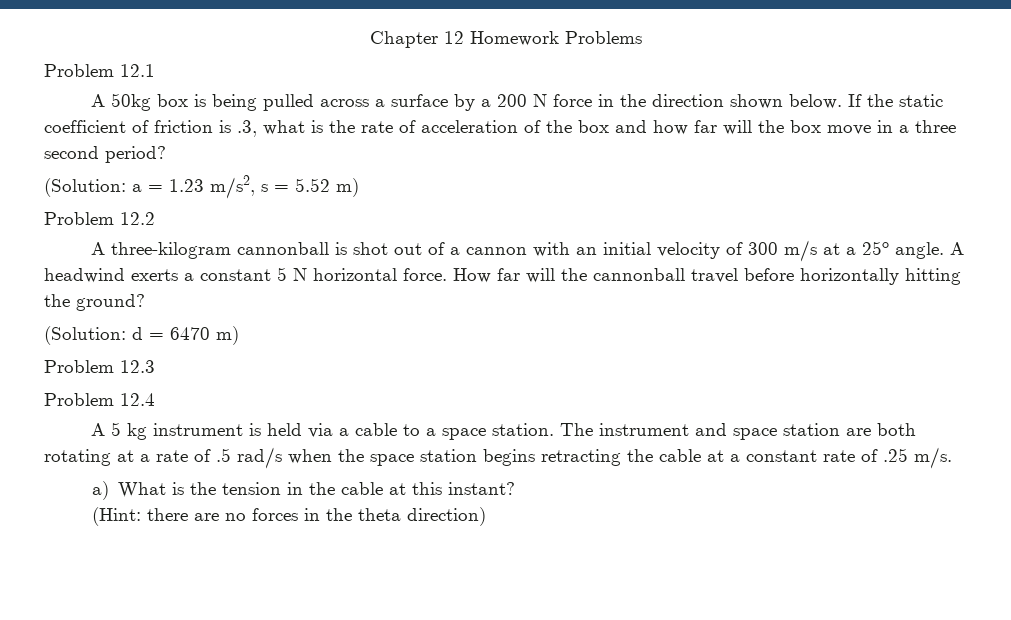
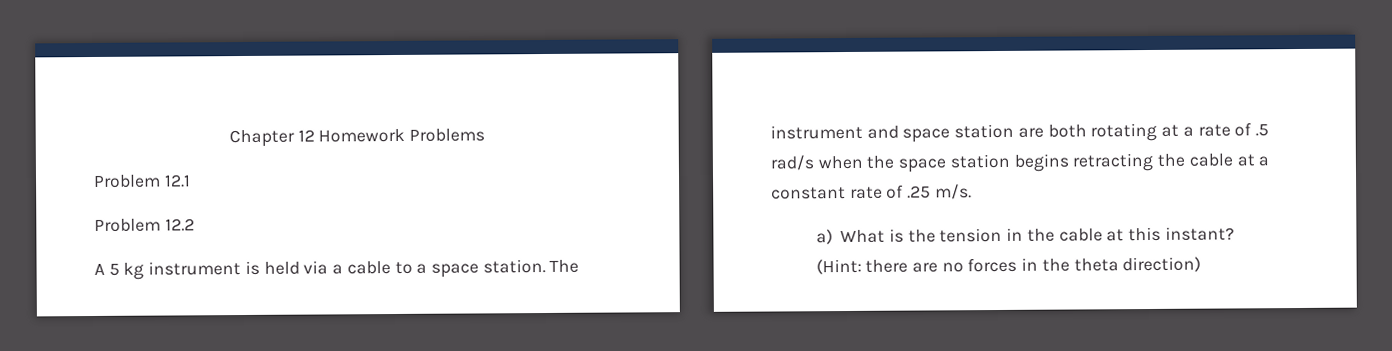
[90,93,943,111] [44,120,956,137] [44,146,166,163] [44,175,359,199] [44,212,155,225] [90,240,964,262] [44,267,961,285] [44,294,145,311] [44,326,239,345] [44,360,155,373] [44,393,155,406] A 50kg box is being pulled across a surface by a 200 N force in the direction shown below. If the static coefficient of friction is .3, what is the rate of acceleration of the box and how far will the box move in a three second period? // (Solution: a = 1.23 m/s2, s = 5.52 m) // Problem 12.2 // A three-kilogram cannonball is shot out of a cannon with an initial velocity of 300 m/s at a 25o angle. A headwind exerts a constant 5 N horizontal force. How far will the cannonball travel before horizontally hitting the ground? // (Solution: d = 6470 m) // Problem 12.3 // Problem 12.4 -> [94,218,195,232] Problem 12.2

